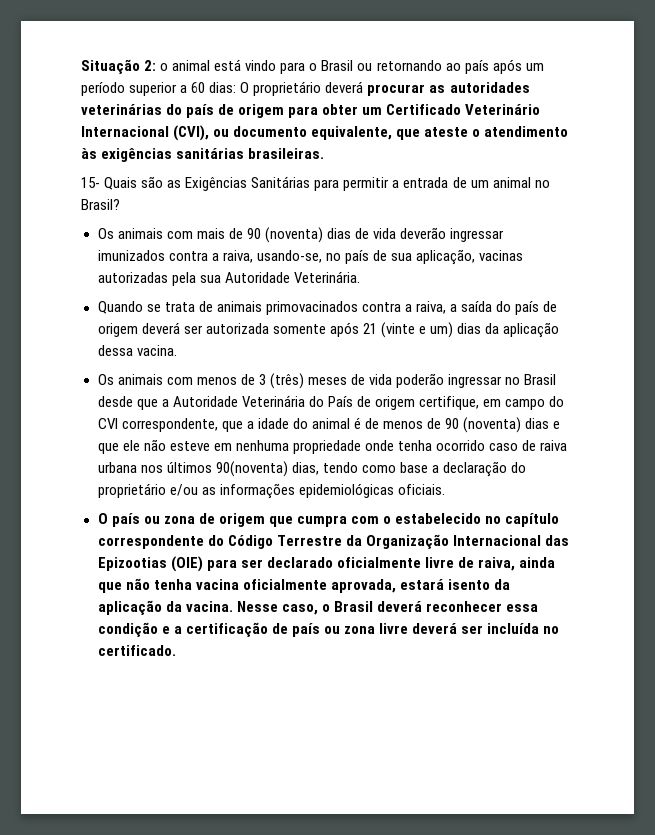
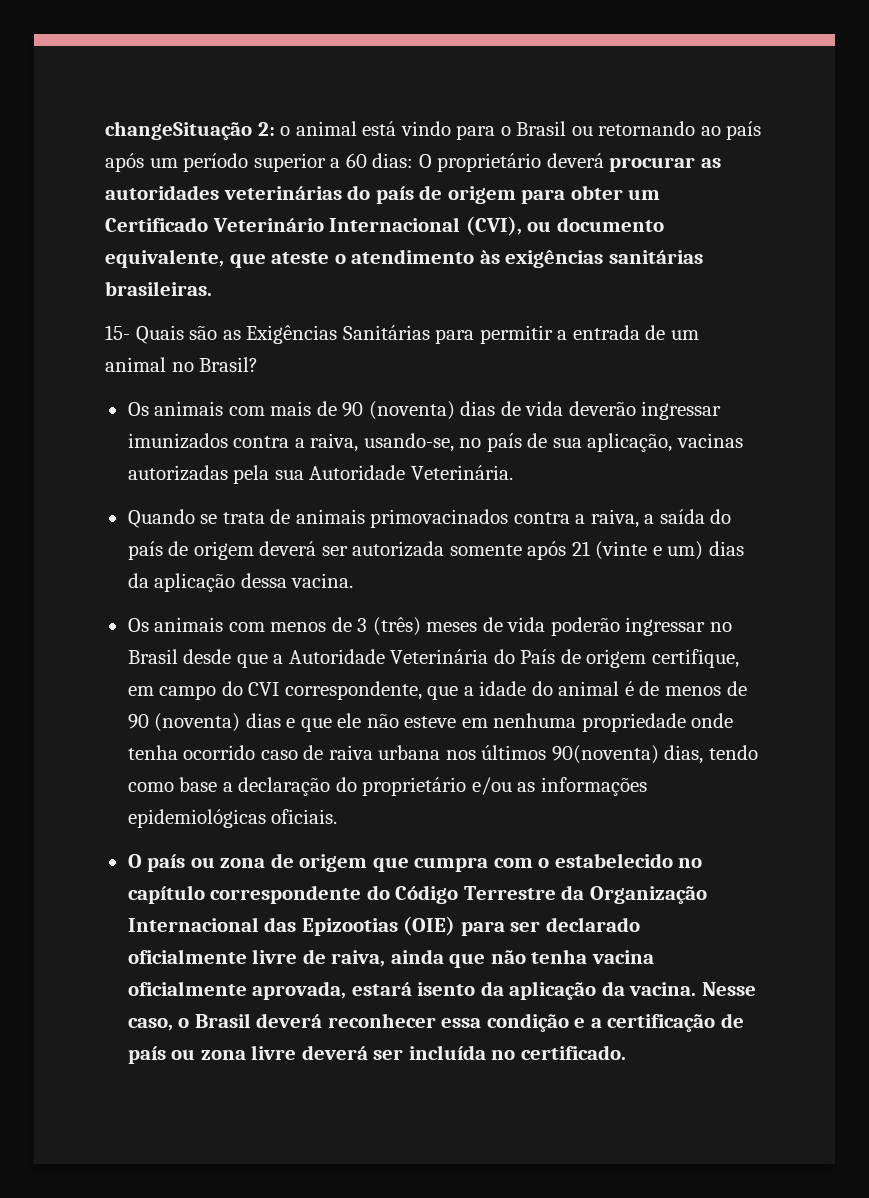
[81,59,140,74] Situação -> [105,121,252,140] changeSituação

